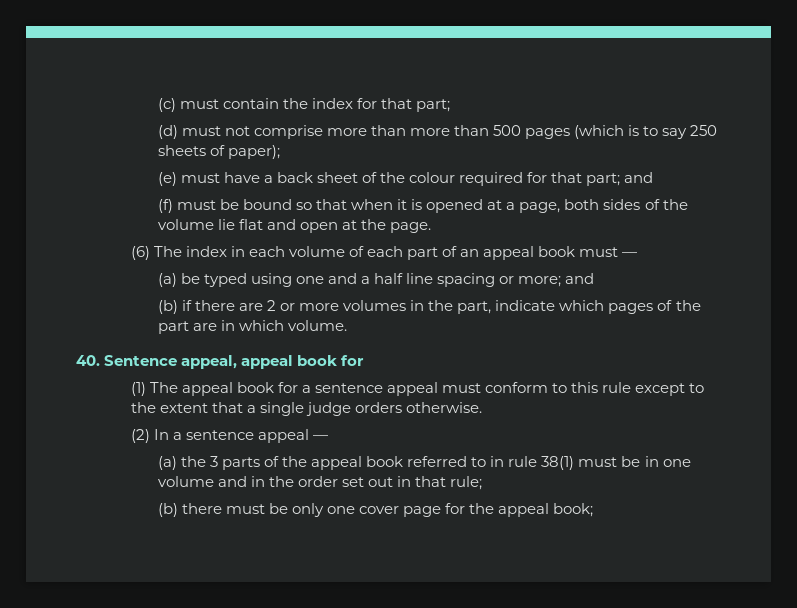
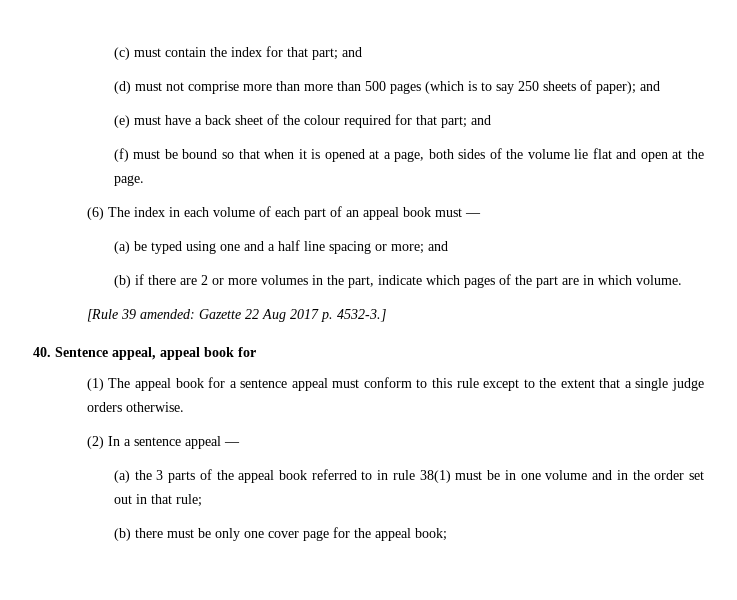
(451, 105) none -> [341,47,362,57] and
(280, 152) none -> [639,81,660,91] and
(347, 325) none -> [86,309,386,322] // [Rule 39 amended: Gazette 22 Aug 2017 p. 4532-3.]

